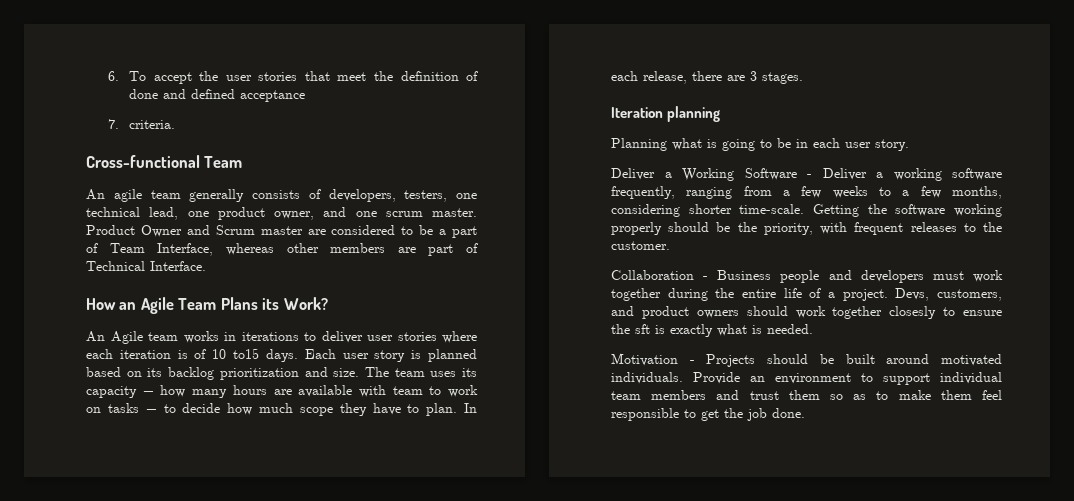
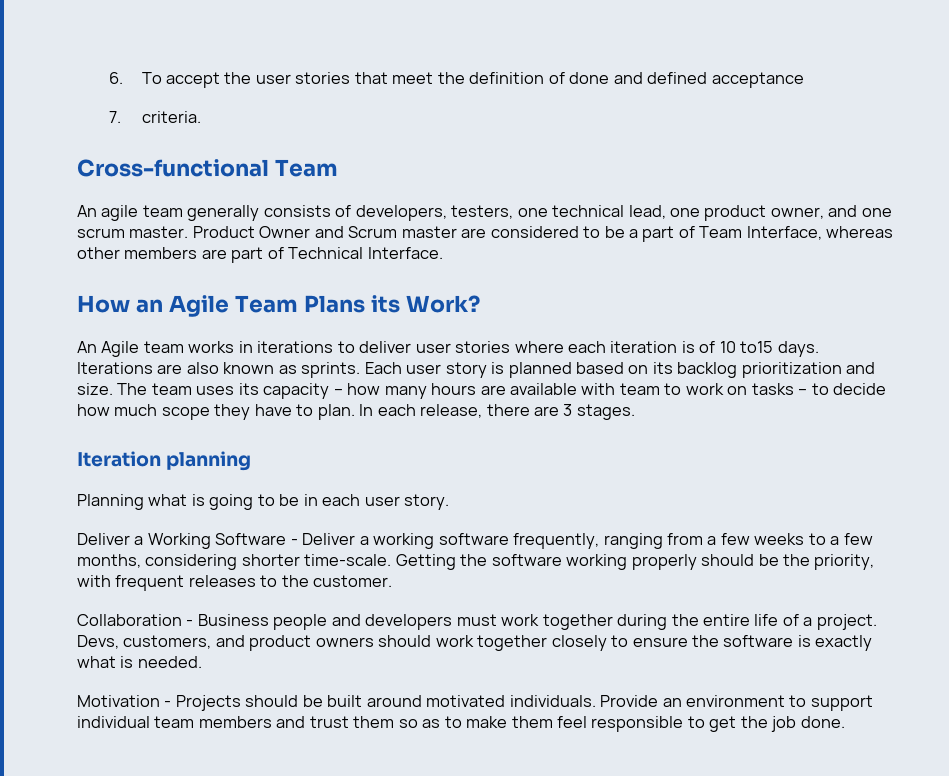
(298, 355) none -> [77,362,361,378] Iterations are also known as sprints.
[889,306,937,319] closesly -> [551,635,607,651] closely
[635,324,650,334] sft -> [723,635,794,647] software

